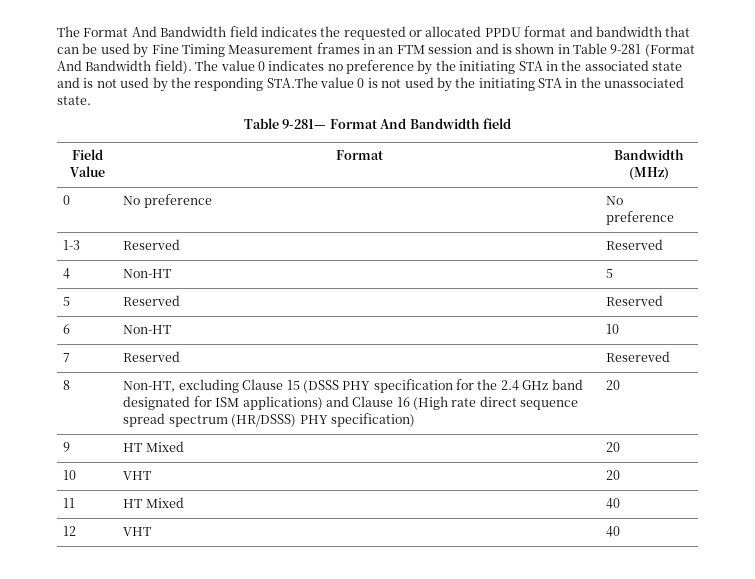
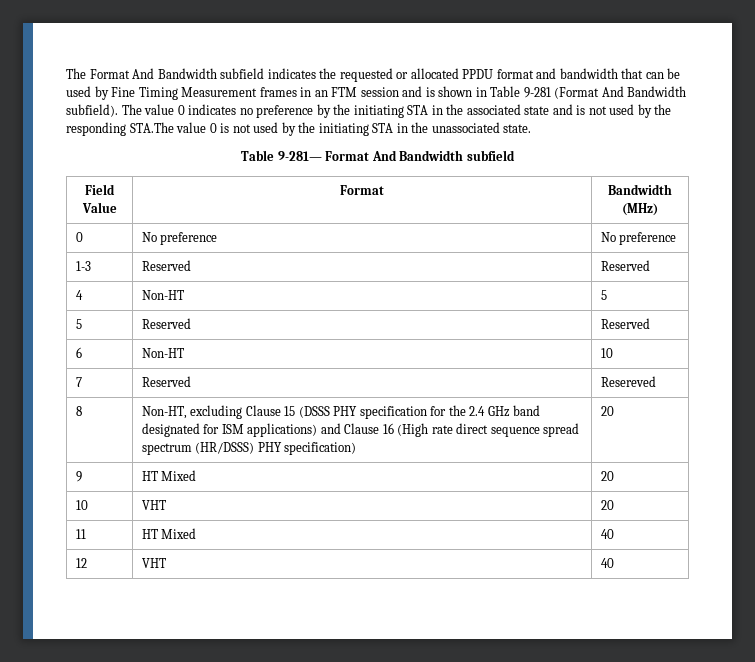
[229,26,258,37] field -> [220,68,265,79] subfield
[154,60,192,74] field). -> [66,104,118,117] subfield).
[482,118,511,129] field -> [466,150,515,161] subfield

